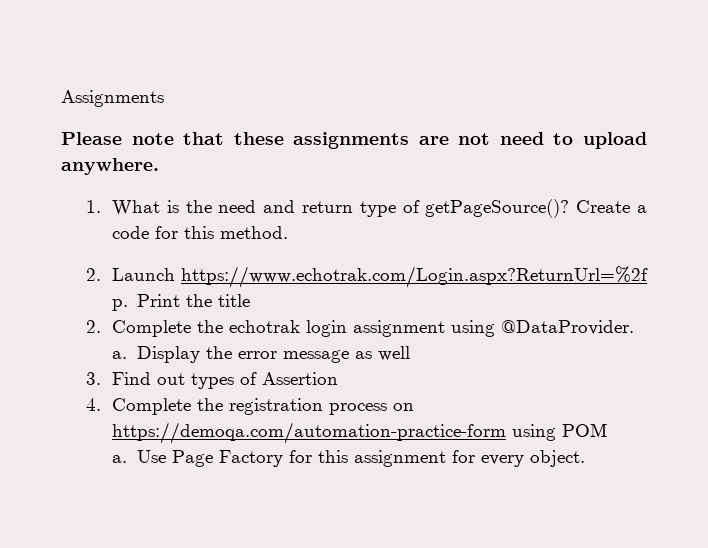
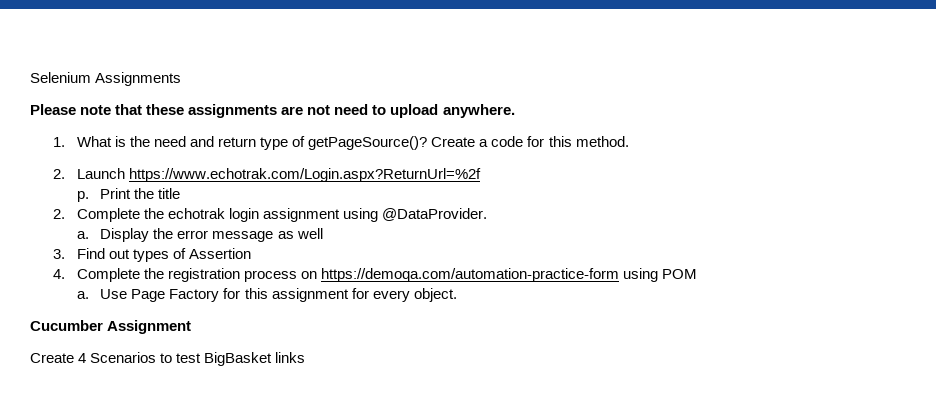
(61, 98) none -> [30,72,91,83] Selenium
(586, 458) none -> [30,320,192,334] [30,352,306,366] // Cucumber Assignment // Create 4 Scenarios to test BigBasket links

